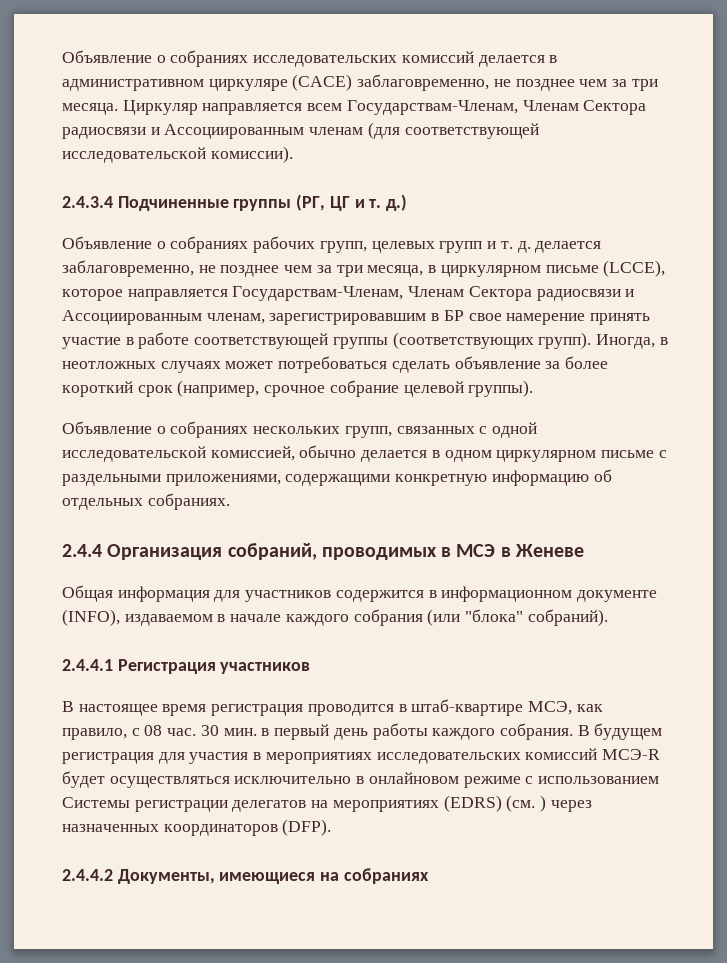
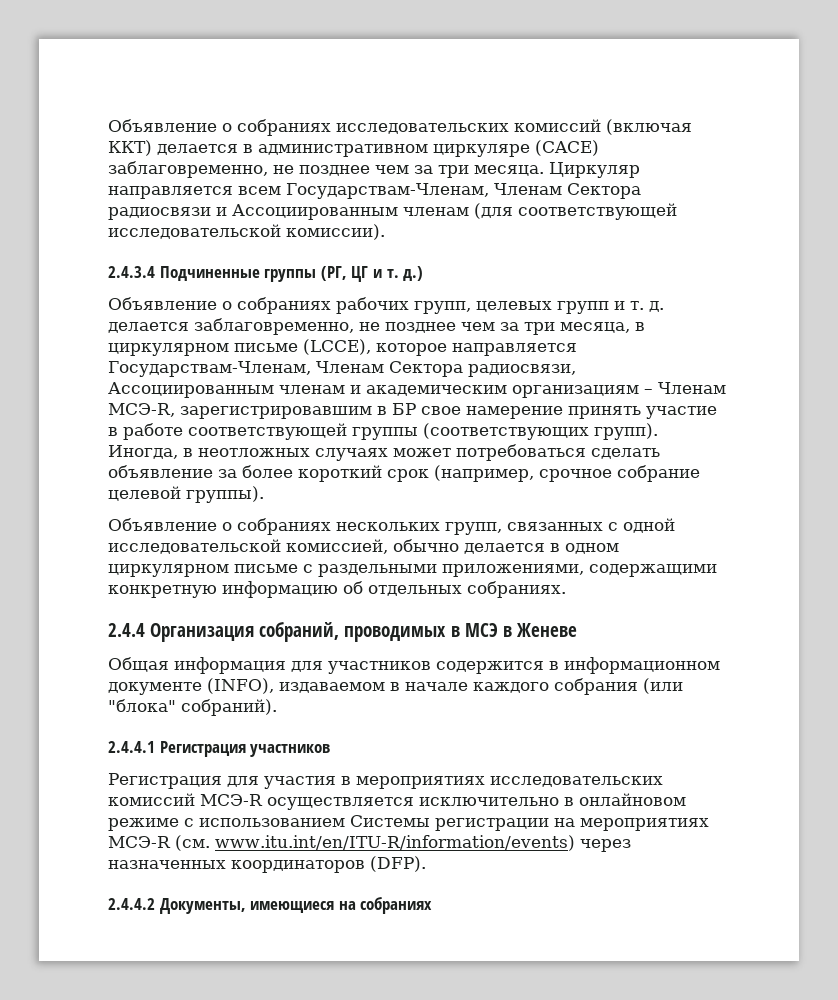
(474, 57) none -> [606,119,692,135] [108,140,152,156] (включая ККТ)
[536,289,635,301] [62,310,265,325] радиосвязи и Ассоциированным членам, -> [468,364,576,377] [108,382,726,398] [108,403,175,417] радиосвязи, Ассоциированным членам и академическим организациям – Членам МСЭ-R,
[62,699,603,716] [62,723,663,740] [62,752,154,764] В настоящее время регистрация проводится в штаб-квартире МСЭ, как правило, с 08 час. 30 мин. в первый день работы каждого собрания. В будущем регистрация -> [108,773,222,789] Регистрация
[62,771,230,788] будет осуществляться -> [267,797,414,810] осуществляется
[232,800,307,812] делегатов -> (549, 824) none
[443,795,547,812] (EDRS) (см. ) -> [108,835,575,851] МСЭ-R (см. www.itu.int/en/ITU-R/information/events)

